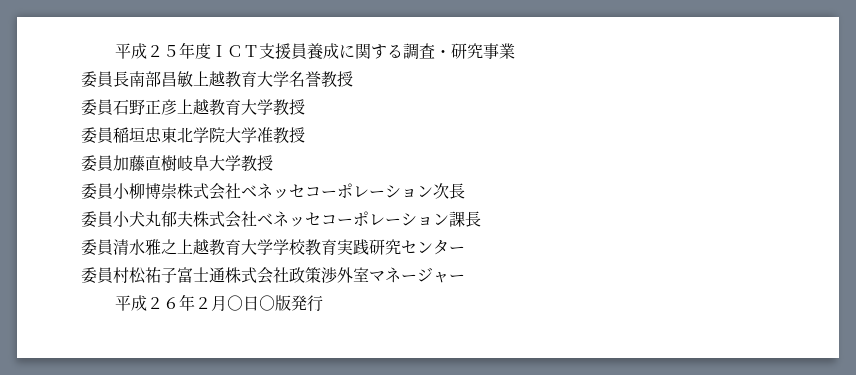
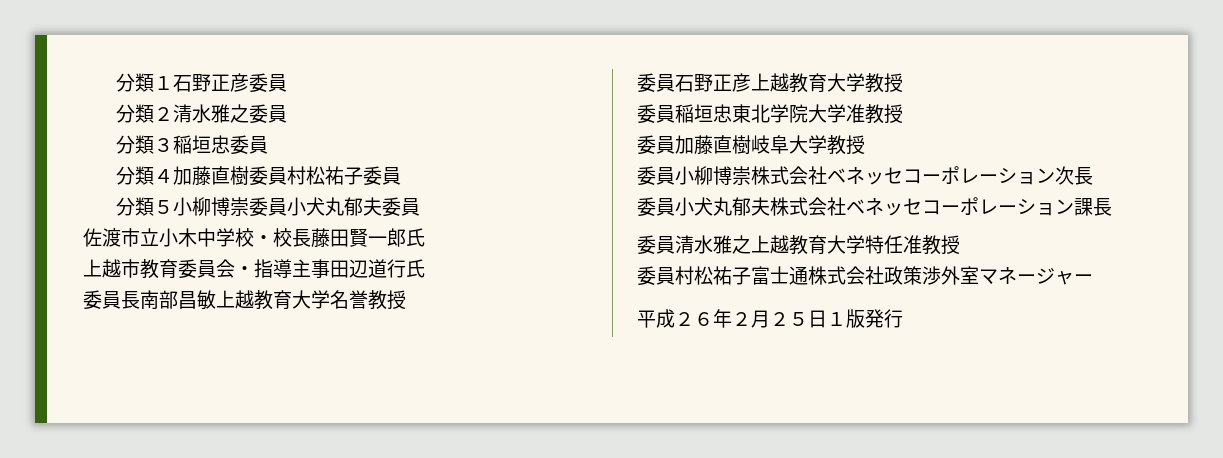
[114,42,515,59] 平成２５年度ＩＣＴ支援員養成に関する調査・研究事業 -> [115,73,287,92] [115,104,287,123] [115,135,268,154] [115,166,401,186] [115,197,420,216] [83,228,425,248] [83,259,425,279] 分類１石野正彦委員 // 分類２清水雅之委員 // 分類３稲垣忠委員 // 分類４加藤直樹委員村松祐子委員 // 分類５小柳博崇委員小犬丸郁夫委員 // 佐渡市立小木中学校・校長藤田賢一郎氏 // 上越市教育委員会・指導主事田辺道行氏
[273,239,465,256] 学校教育実践研究センター -> [865,235,960,255] 特任准教授
[226,295,275,311] ○日○ -> [770,310,846,328] ２５日１

